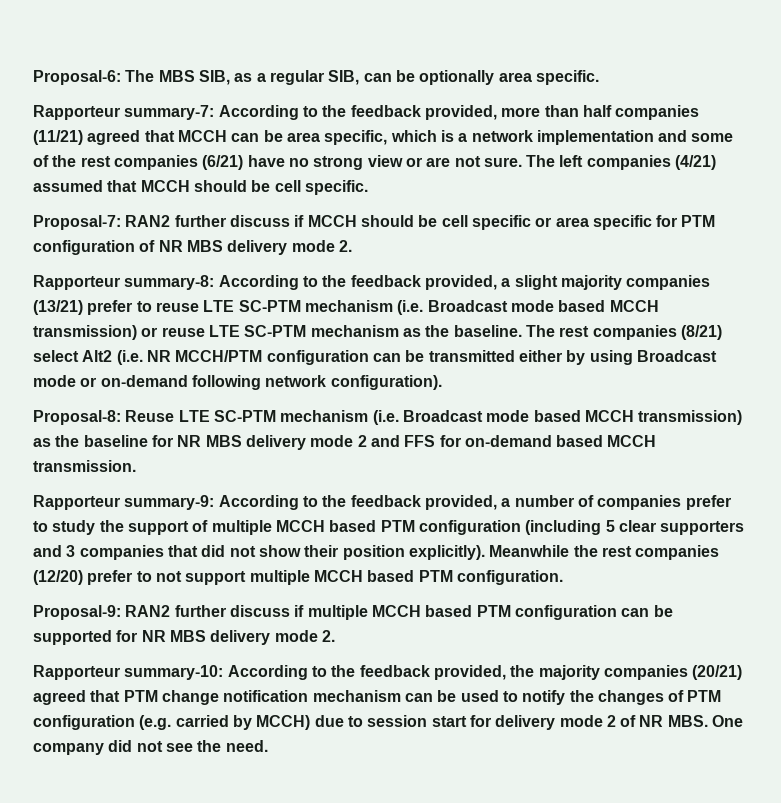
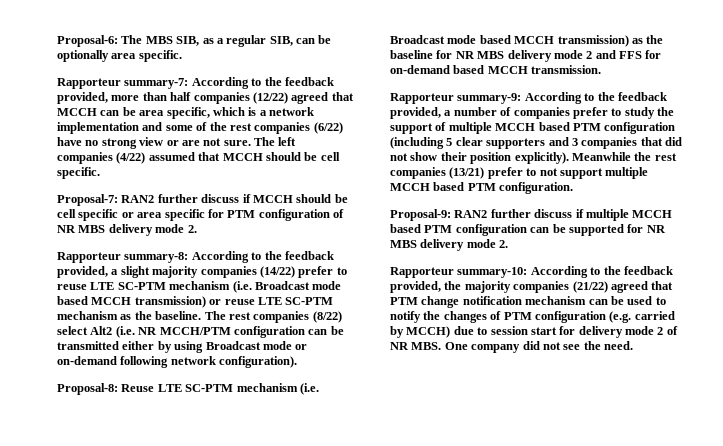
[33,130,83,145] (11/21) -> [252,92,288,104] (12/22)
[202,155,244,170] (6/21) -> [313,122,343,134] (6/22)
[675,155,717,170] (4/21) -> [116,152,146,164] (4/22)
[33,300,83,315] (13/21) -> [259,266,295,278] (14/22)
[680,325,722,340] (8/21) -> [312,311,342,323] (8/22)
[33,570,83,585] (12/20) -> [449,167,485,179] (13/21)
[692,665,743,680] (20/21) -> [572,281,608,293] (21/22)

